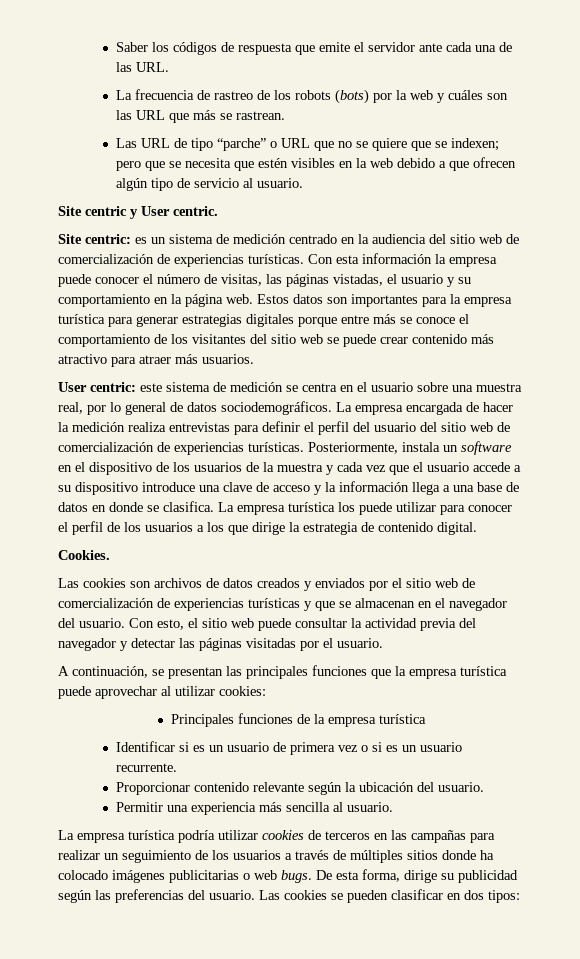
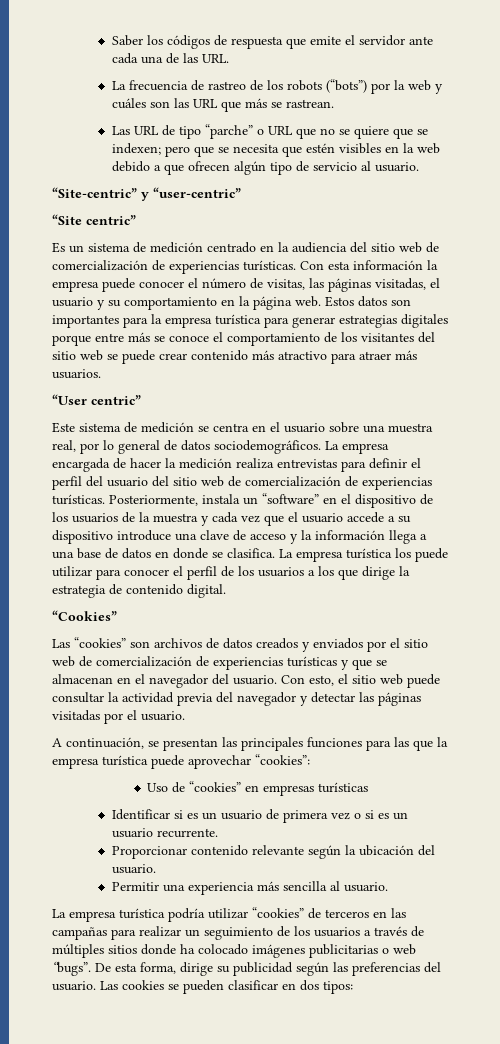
[334,89,369,104] (bots) -> [325,79,367,93] (“bots”)
[58,206,218,219] [58,234,147,244] Site centric y User centric. // Site centric: es -> [52,187,241,201] [52,214,136,225] [52,242,65,253] “Site-centric” y “user-centric” // “Site centric” // Es
[333,274,383,286] vistadas, -> [375,278,426,290] visitadas,
[58,382,162,392] User centric: este -> [52,394,141,405] [52,422,75,433] “User centric” // Este
[461,441,512,455] software -> [262,493,319,504] “software”
[58,550,110,560] [58,578,126,588] Cookies. // Las cookies -> [52,610,117,621] [52,637,126,648] “Cookies” // Las “cookies”
(367, 670) none -> [366,737,409,751] para las
[161,686,266,696] [170,713,426,727] al utilizar cookies: // Principales funciones de la empresa turística -> [255,754,310,765] [147,781,369,796] “cookies”: // Uso de “cookies” en empresas turísticas
[262,830,304,840] cookies -> [252,907,304,918] “cookies”
[281,870,312,883] bugs. -> [52,961,91,976] “bugs”.

